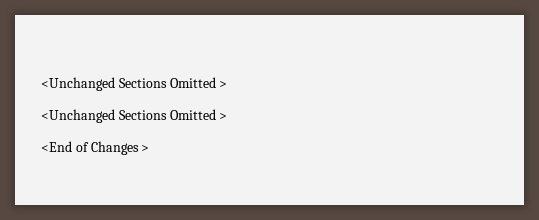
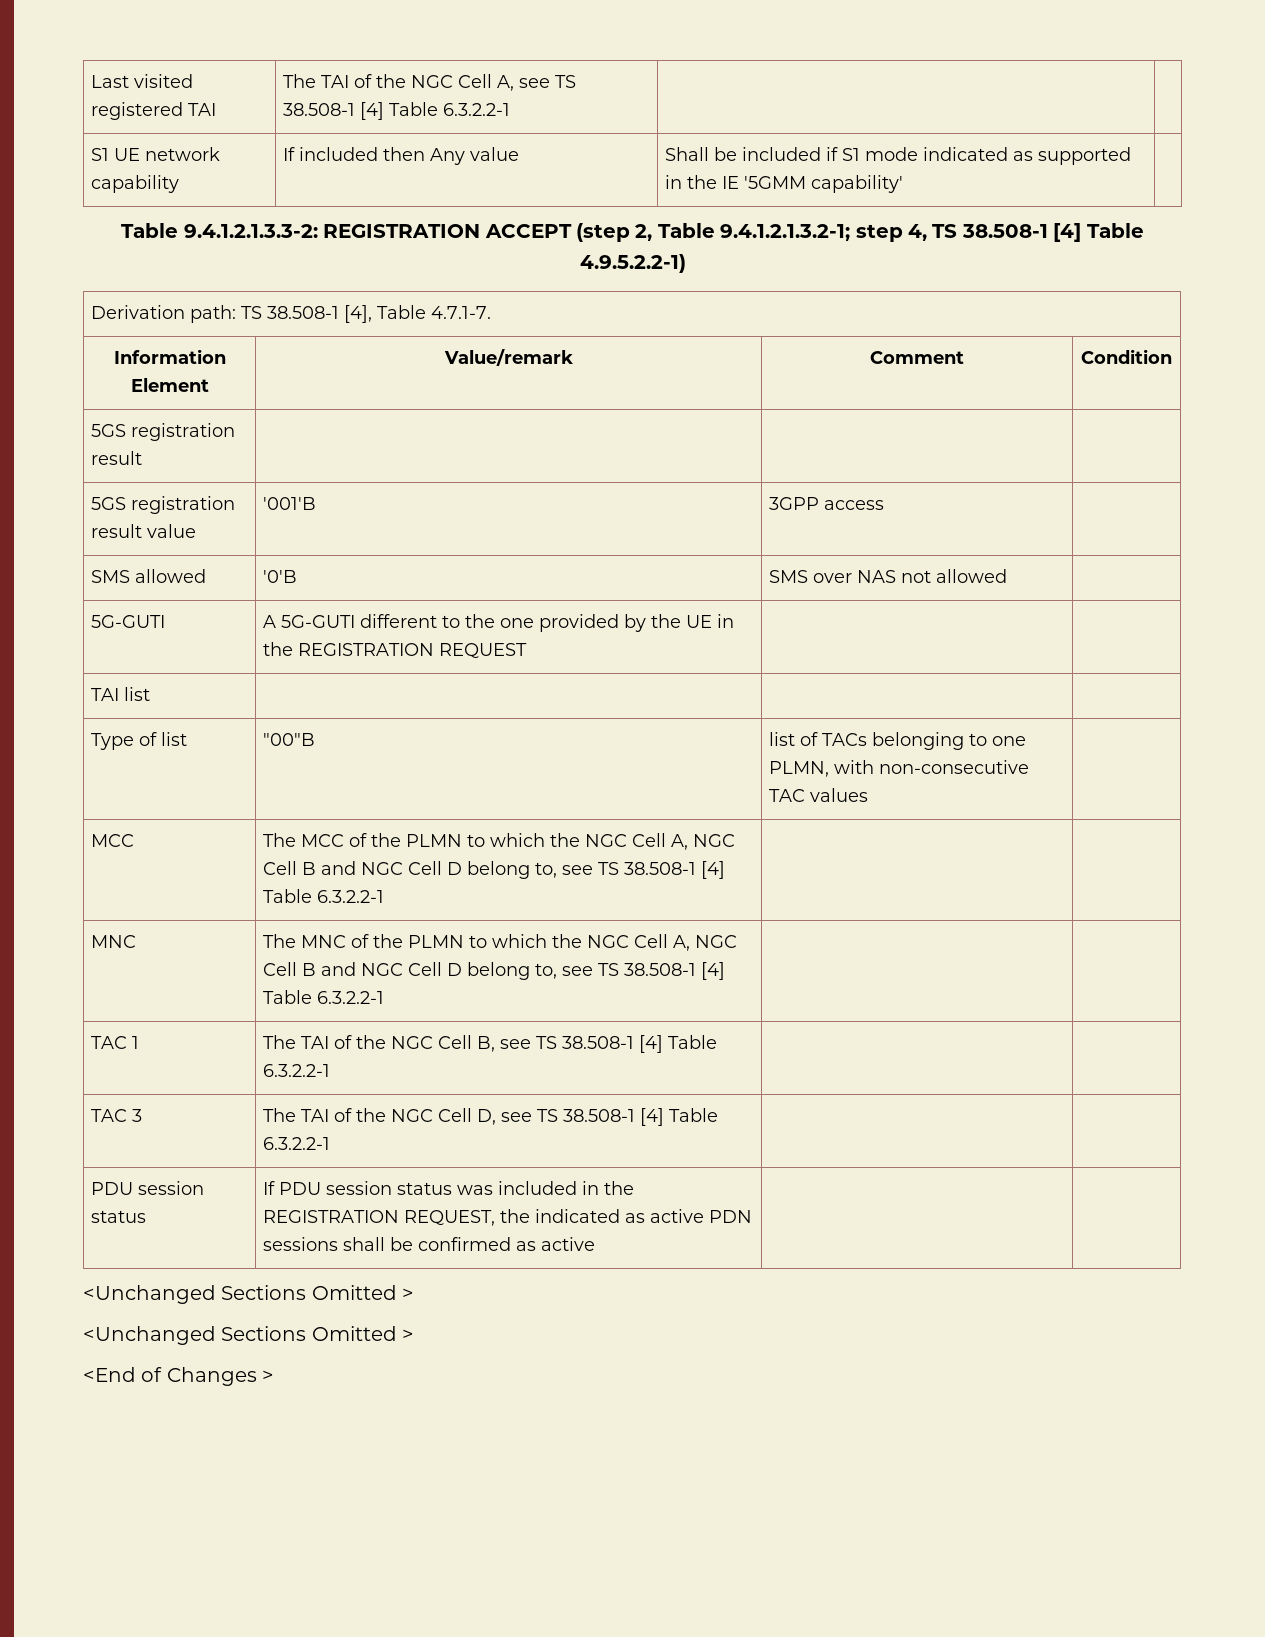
(41, 84) none -> [91,74,194,88] [91,102,217,120] [283,74,577,91] [283,102,511,120] [91,147,221,161] [91,175,180,193] [283,147,520,165] [665,147,1132,165] [665,175,904,193] [121,223,1144,242] [579,254,686,273] [91,305,492,323] [113,349,226,364] [130,378,209,392] [443,349,573,366] [870,351,964,364] [1081,349,1172,364] [91,423,236,441] [91,451,143,465] [91,496,236,514] [91,524,197,538] [263,497,317,510] [769,497,885,510] [91,569,207,583] [263,570,298,583] [769,569,1008,583] [91,615,166,628] [263,614,735,632] [263,642,528,659] [91,687,151,701] [91,732,188,750] [263,733,316,746] [769,732,1027,750] [769,760,1030,777] [769,788,869,802] [91,834,135,847] [263,833,736,850] [263,861,726,879] [263,889,385,903] [91,935,137,948] [263,934,738,951] [263,962,726,980] [263,990,385,1004] [91,1036,140,1049] [263,1035,718,1053] [263,1064,331,1077] [91,1109,143,1122] [263,1108,719,1126] [263,1137,331,1150] [91,1181,205,1195] [91,1210,147,1223] [263,1181,635,1195] [263,1209,753,1226] [263,1237,596,1251] Last visited registered TAI | The TAI of the NGC Cell A, see TS 38.508-1 [4] Table 6.3.2.2-1 | | // S1 UE network capability | If included then Any value | Shall be included if S1 mode indicated as supported in the IE '5GMM capability' | // Table 9.4.1.2.1.3.3-2: REGISTRATION ACCEPT (step 2, Table 9.4.1.2.1.3.2-1; step 4, TS 38.508-1 [4] Table 4.9.5.2.2-1) // Derivation path: TS 38.508-1 [4], Table 4.7.1-7. // Information Element | Value/remark | Comment | Condition // 5GS registration result | | | // 5GS registration result value | '001'B | 3GPP access | // SMS allowed | '0'B | SMS over NAS not allowed | // 5G-GUTI | A 5G-GUTI different to the one provided by the UE in the REGISTRATION REQUEST | | // TAI list | | | // Type of list | "00"B | list of TACs belonging to one PLMN, with non-consecutive TAC values | // MCC | The MCC of the PLMN to which the NGC Cell A, NGC Cell B and NGC Cell D belong to, see TS 38.508-1 [4] Table 6.3.2.2-1 | | // MNC | The MNC of the PLMN to which the NGC Cell A, NGC Cell B and NGC Cell D belong to, see TS 38.508-1 [4] Table 6.3.2.2-1 | | // TAC 1 | The TAI of the NGC Cell B, see TS 38.508-1 [4] Table 6.3.2.2-1 | | // TAC 3 | The TAI of the NGC Cell D, see TS 38.508-1 [4] Table 6.3.2.2-1 | | // PDU session status | If PDU session status was included in the REGISTRATION REQUEST, the indicated as active PDN sessions shall be confirmed as active | | //

